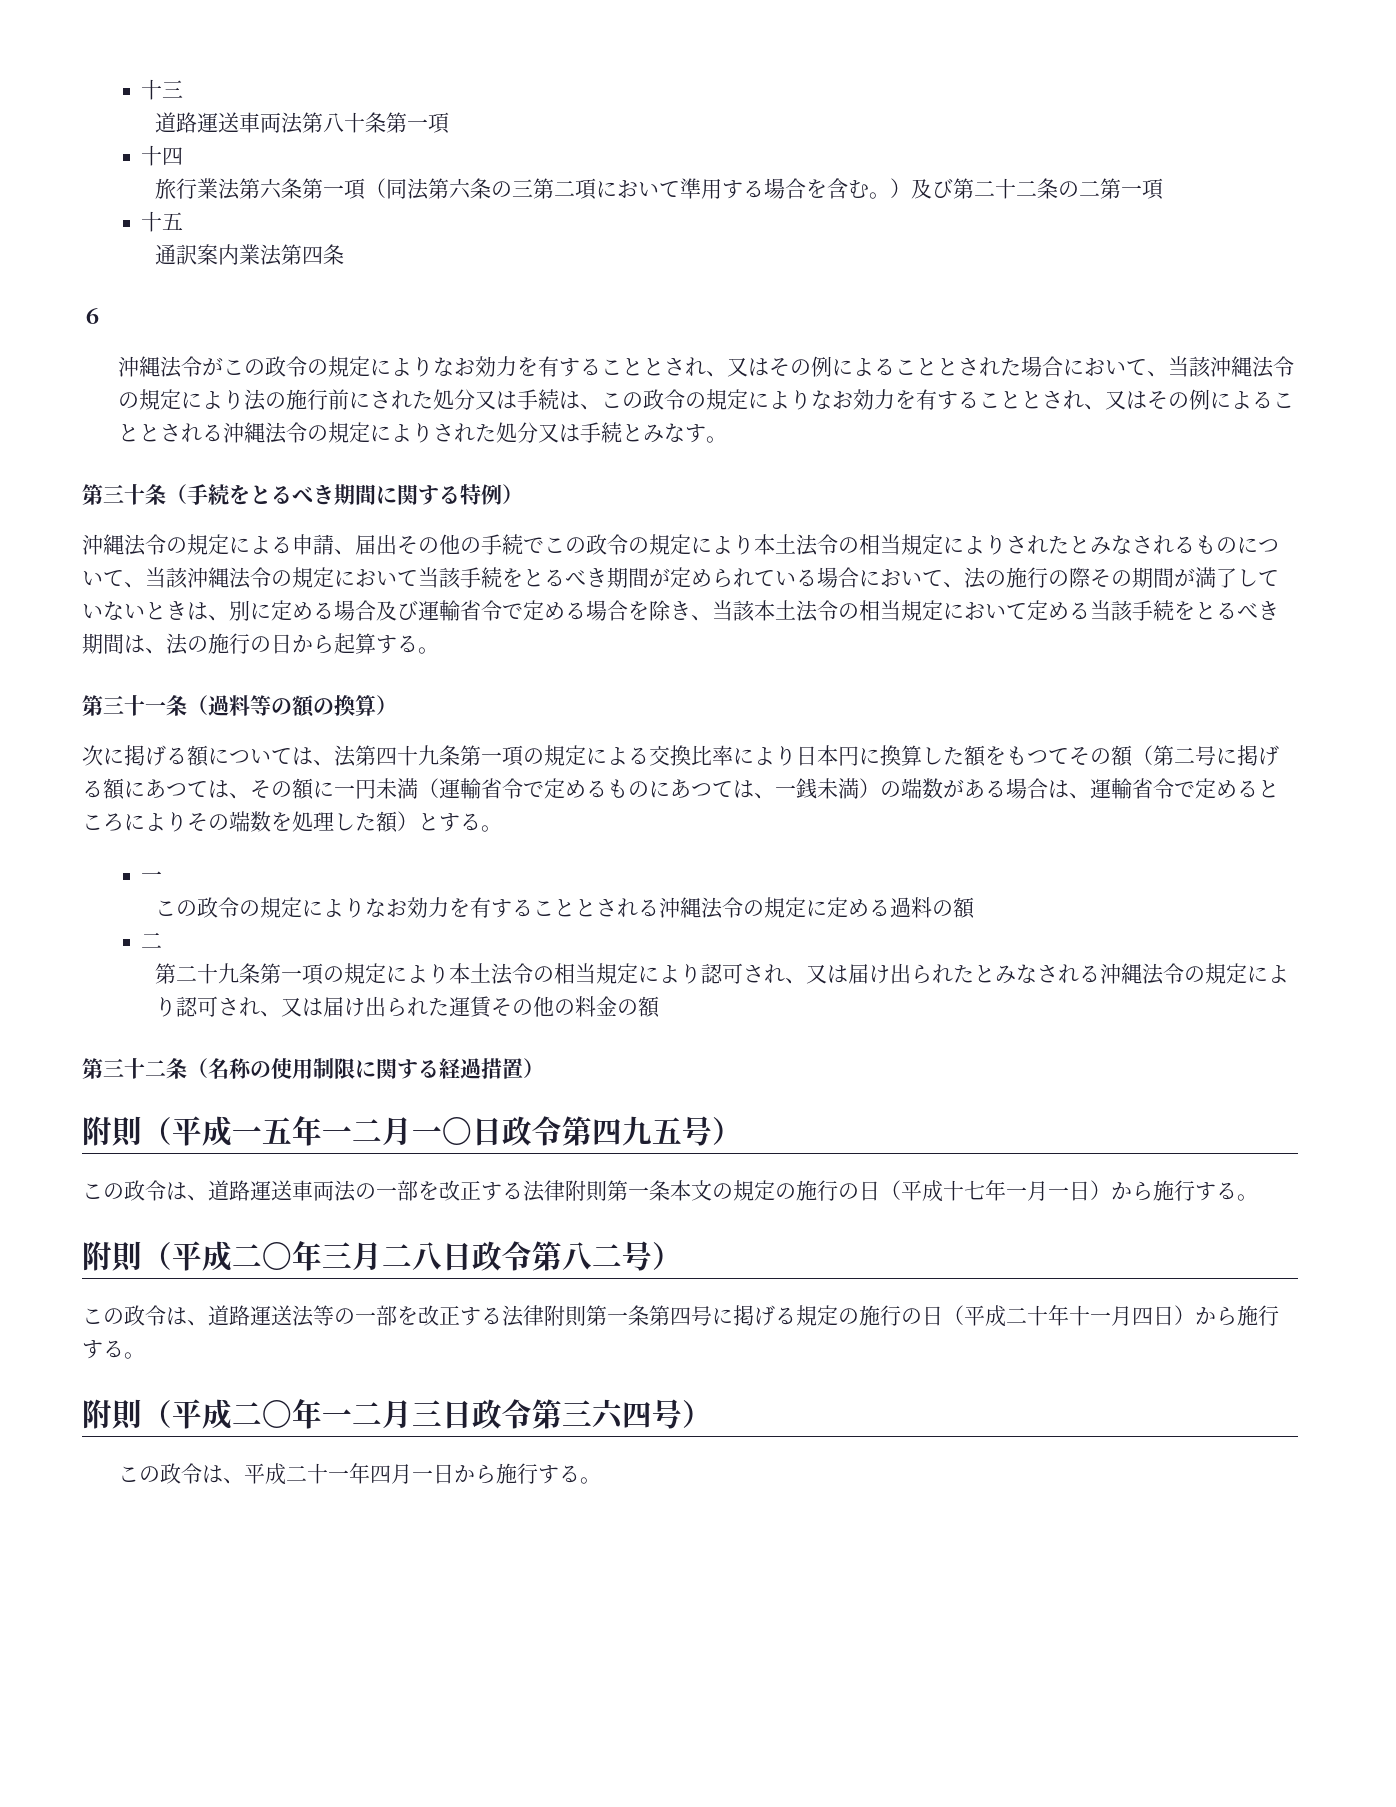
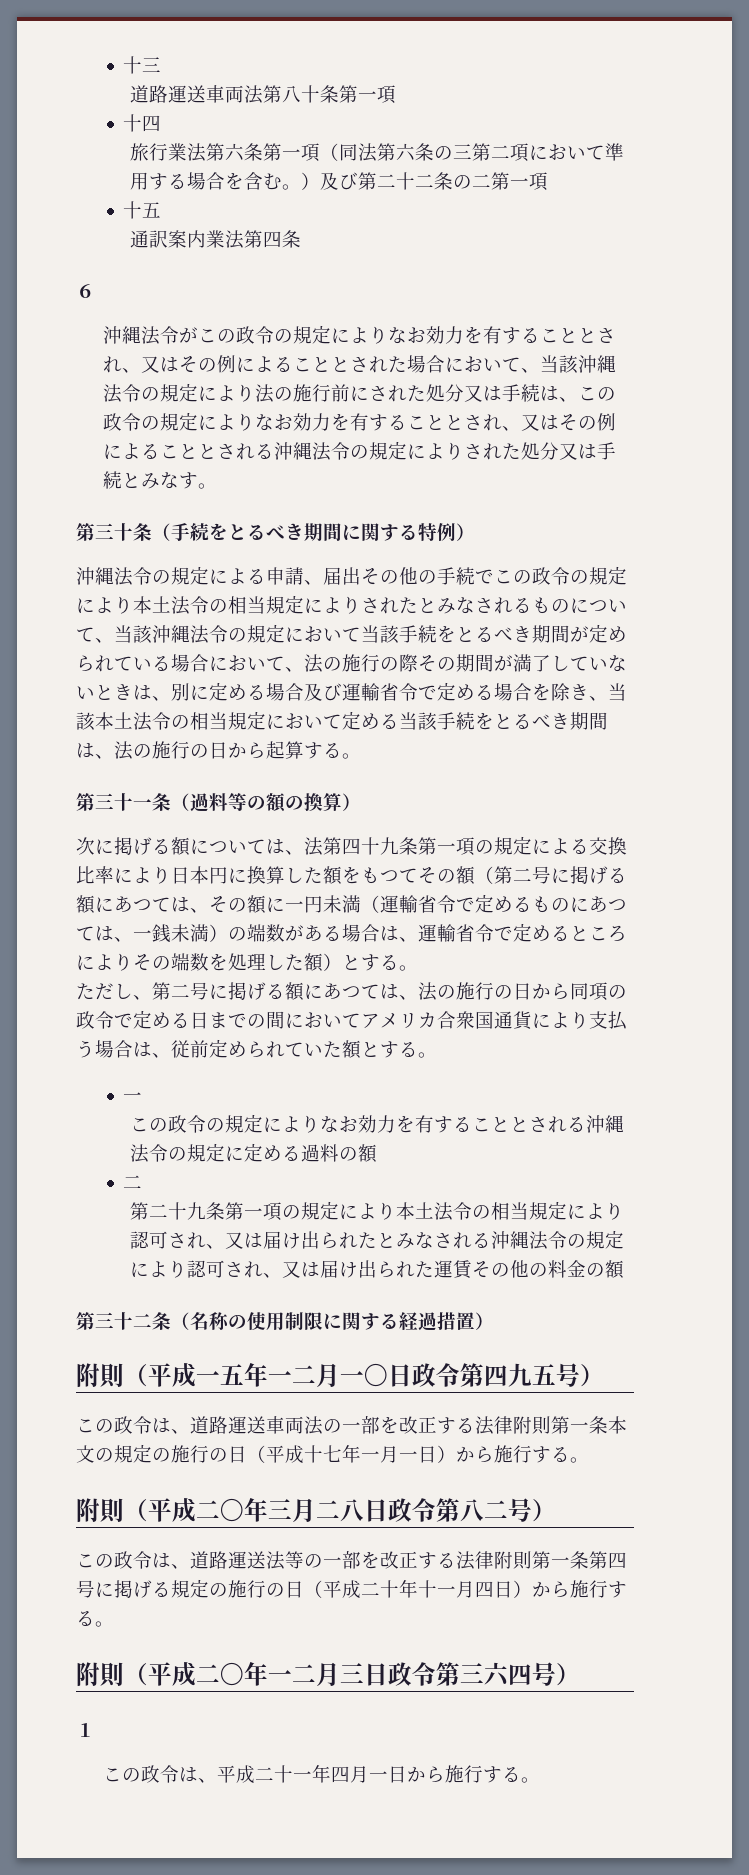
(502, 828) none -> [76,982,627,1001] [76,1010,627,1030] [76,1039,437,1059] // ただし、第二号に掲げる額にあつては、法の施行の日から同項の政令で定める日までの間においてアメリカ合衆国通貨により支払う場合は、従前定められていた額とする。
(712, 1414) none -> [76,1723,95,1737] // １

